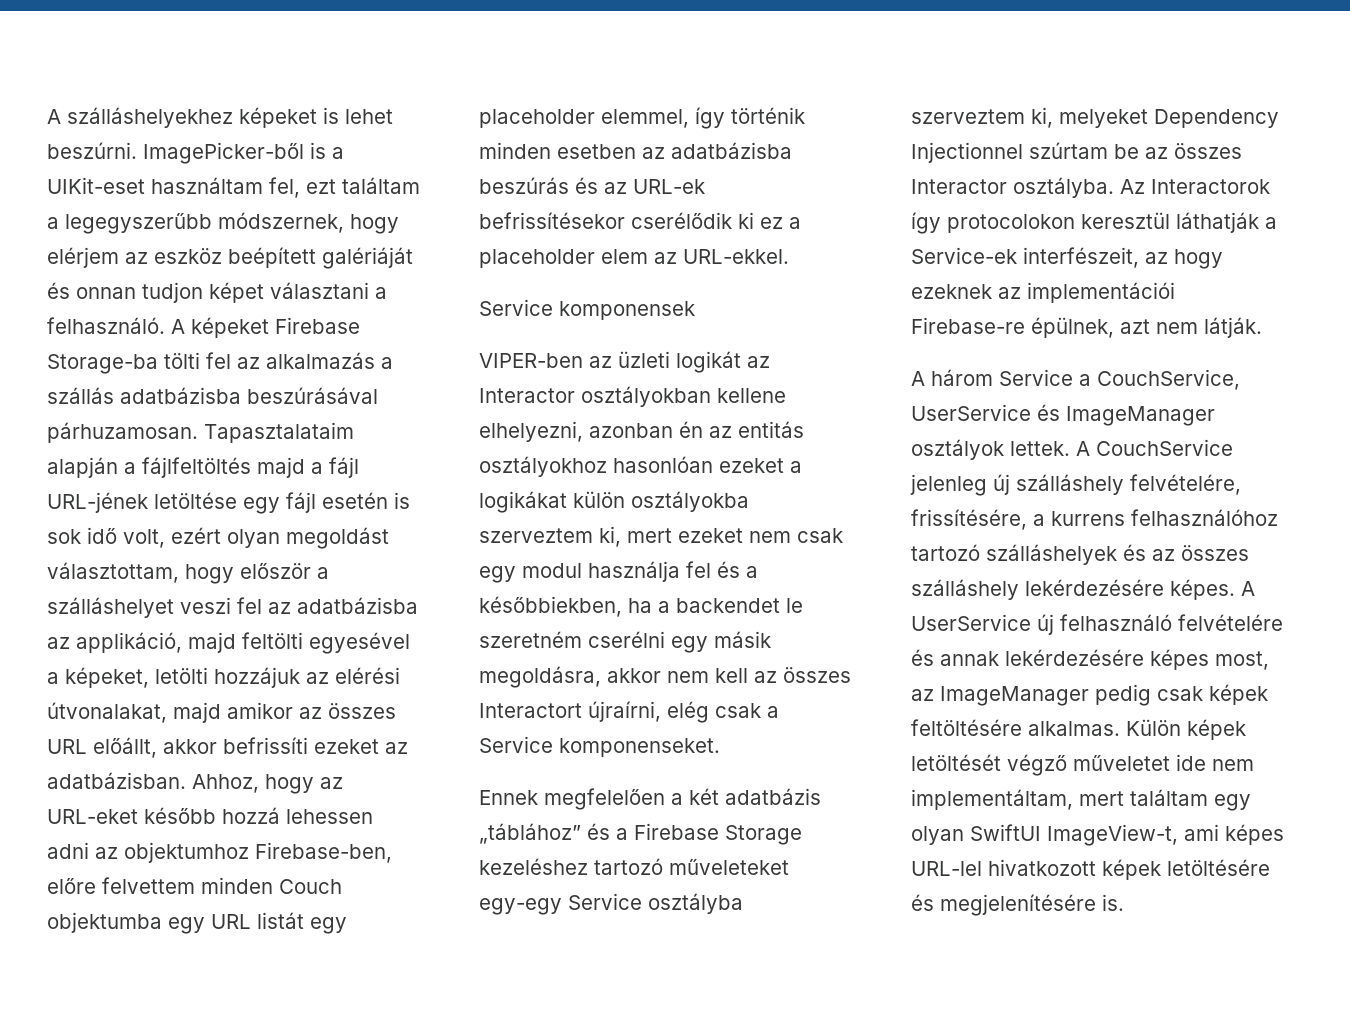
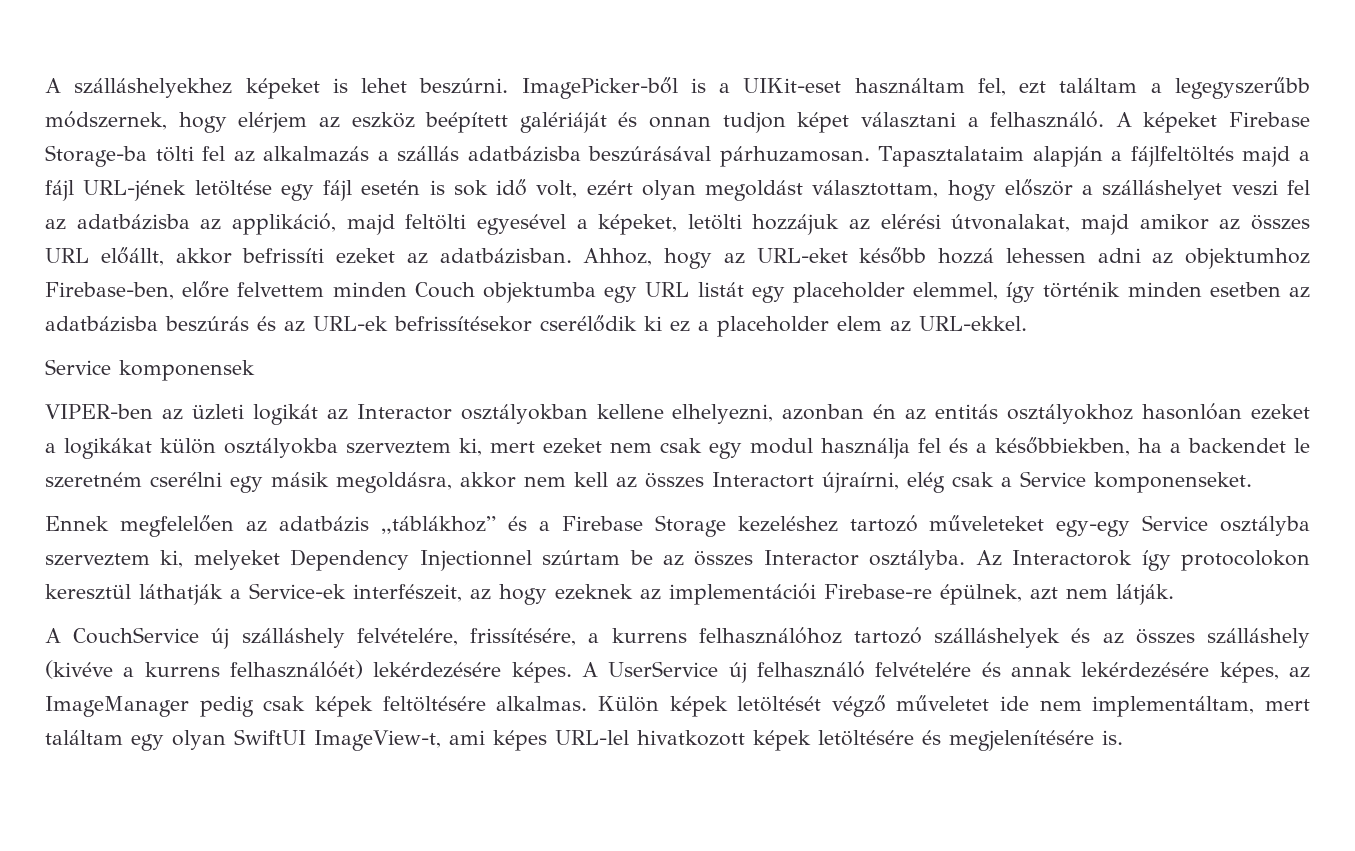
[671,788,821,805] [479,823,581,844] a két adatbázis „táblához” -> [245,516,497,534] az adatbázis „táblákhoz”
[931,369,1240,390] [911,404,1215,426] [911,439,1233,460] [910,474,987,496] három Service a CouchService, UserService és ImageManager osztályok lettek. A CouchService jelenleg -> [73,627,200,644] CouchService
(1019, 589) none -> [45,660,363,679] (kivéve a kurrens felhasználóét)
[1150,649,1269,670] képes most, -> [1219,662,1279,683] képes,

